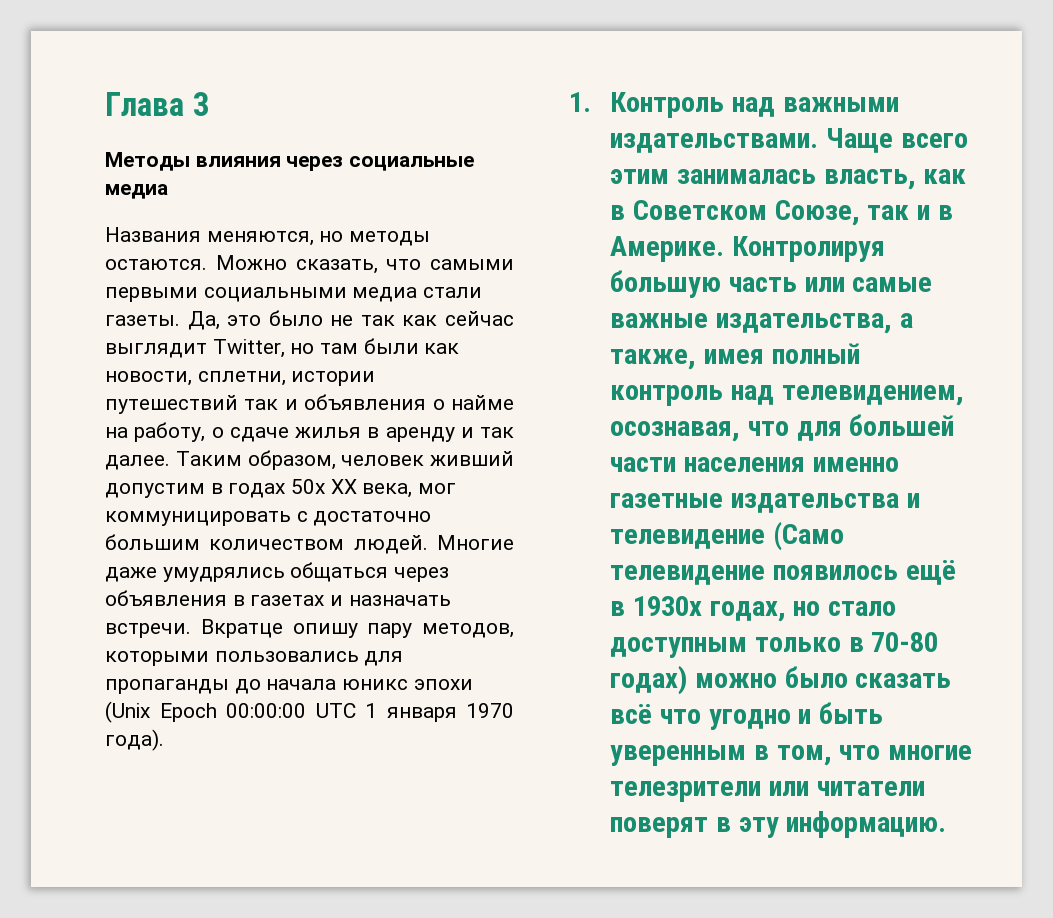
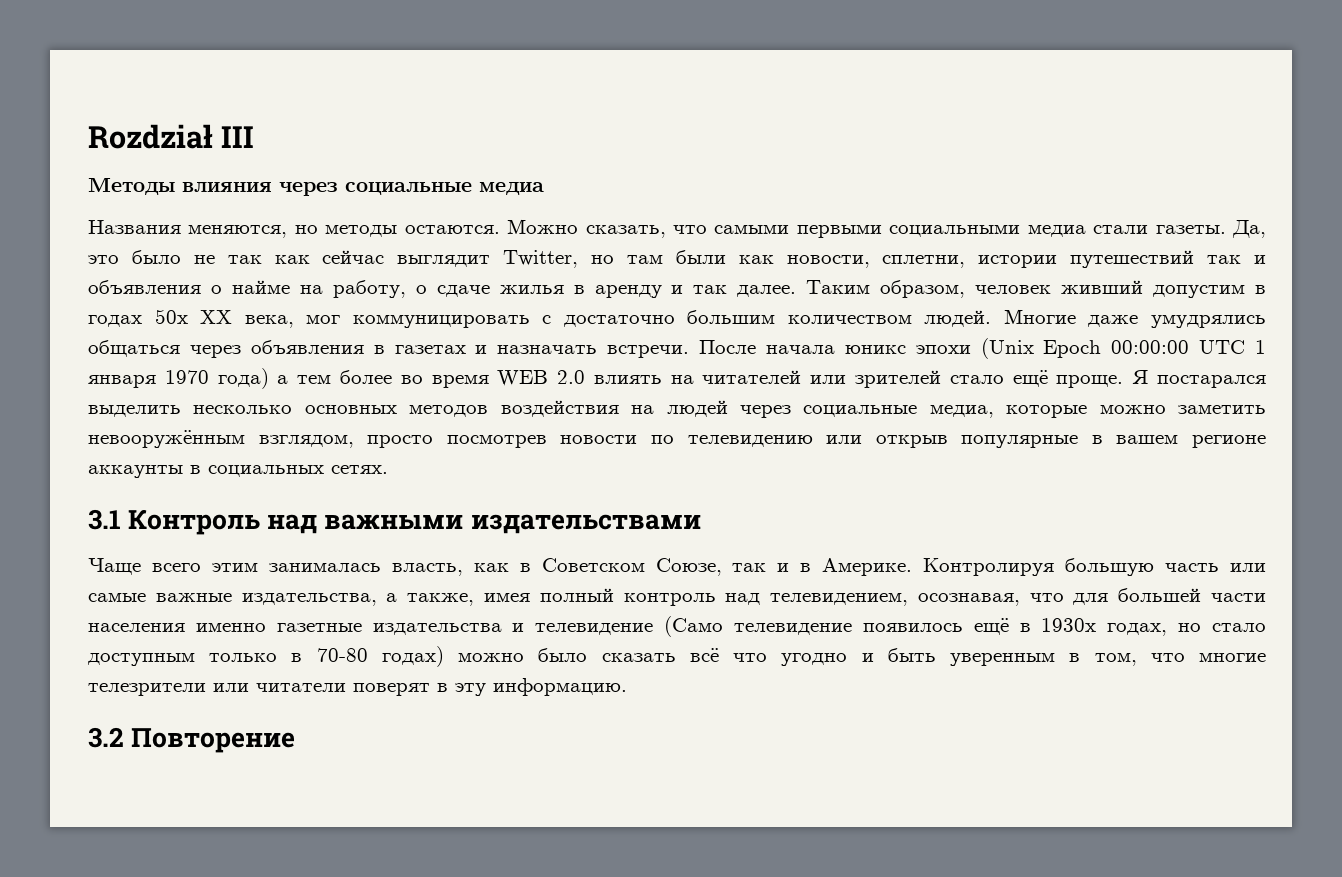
[105,92,210,116] Глава 3 -> [88,124,255,149] Rozdział III
[200,619,514,638] [105,651,404,666] [105,679,261,694] Вкратце опишу пару методов, которыми пользовались для пропаганды до -> [699,340,756,354] После
[105,729,164,751] [569,92,591,112] года). // 1. -> [217,368,1266,389] [88,400,1266,418] [88,430,1266,448] [88,465,388,478] [88,509,121,530] года) а тем более во время WEB 2.0 влиять на читателей или зрителей стало ещё проще. Я постарался выделить несколько основных методов воздействия на людей через социальные медиа, которые можно заметить невооружённым взглядом, просто посмотрев новости по телевидению или открыв популярные в вашем регионе аккаунты в социальных сетях. // 3.1
[610,133,819,153] издательствами. -> [470,514,701,534] издательствами //
(947, 824) none -> [88,727,296,753] // 3.2 Повторение

